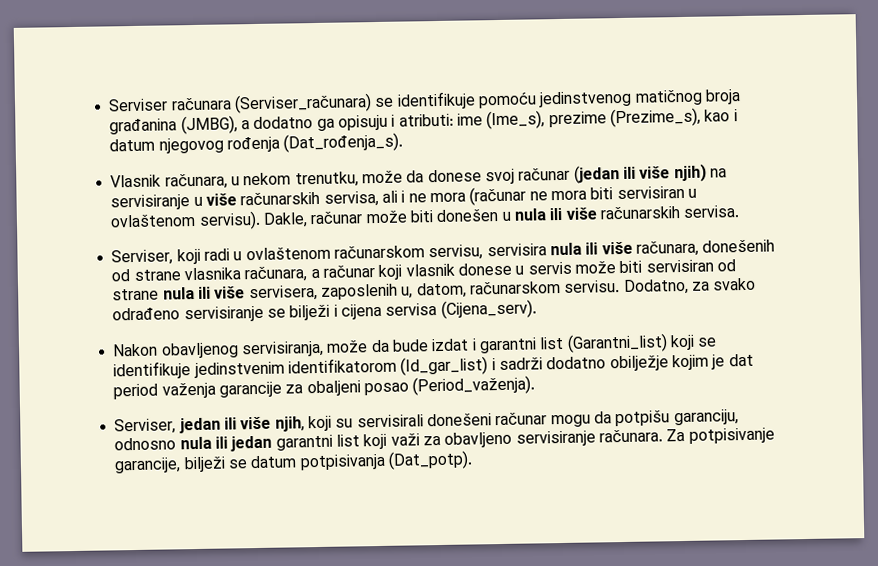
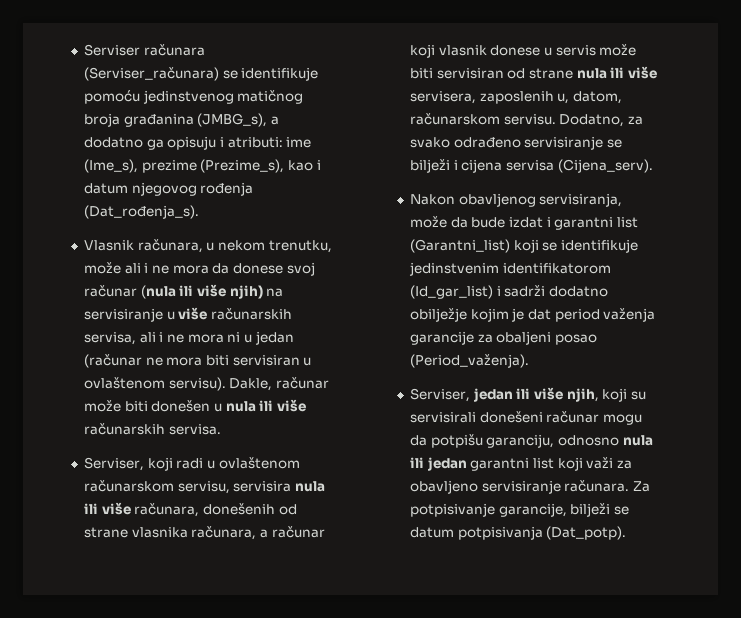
[180,115,238,135] (JMBG), -> [197,113,268,127] (JMBG_s),
(404, 177) none -> [124,263,209,274] ali i ne mora
[573,165,620,184] (jedan -> [140,285,176,299] (nula
(466, 197) none -> [227,331,294,345] ni u jedan

